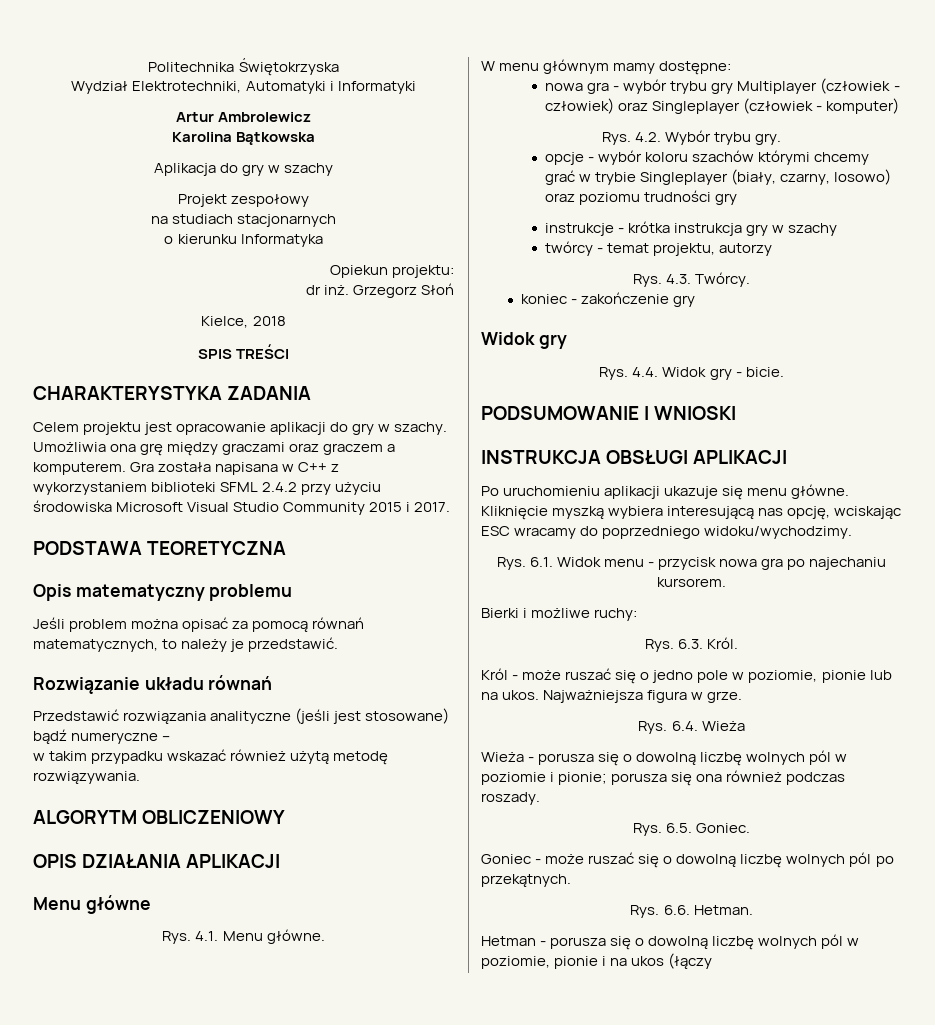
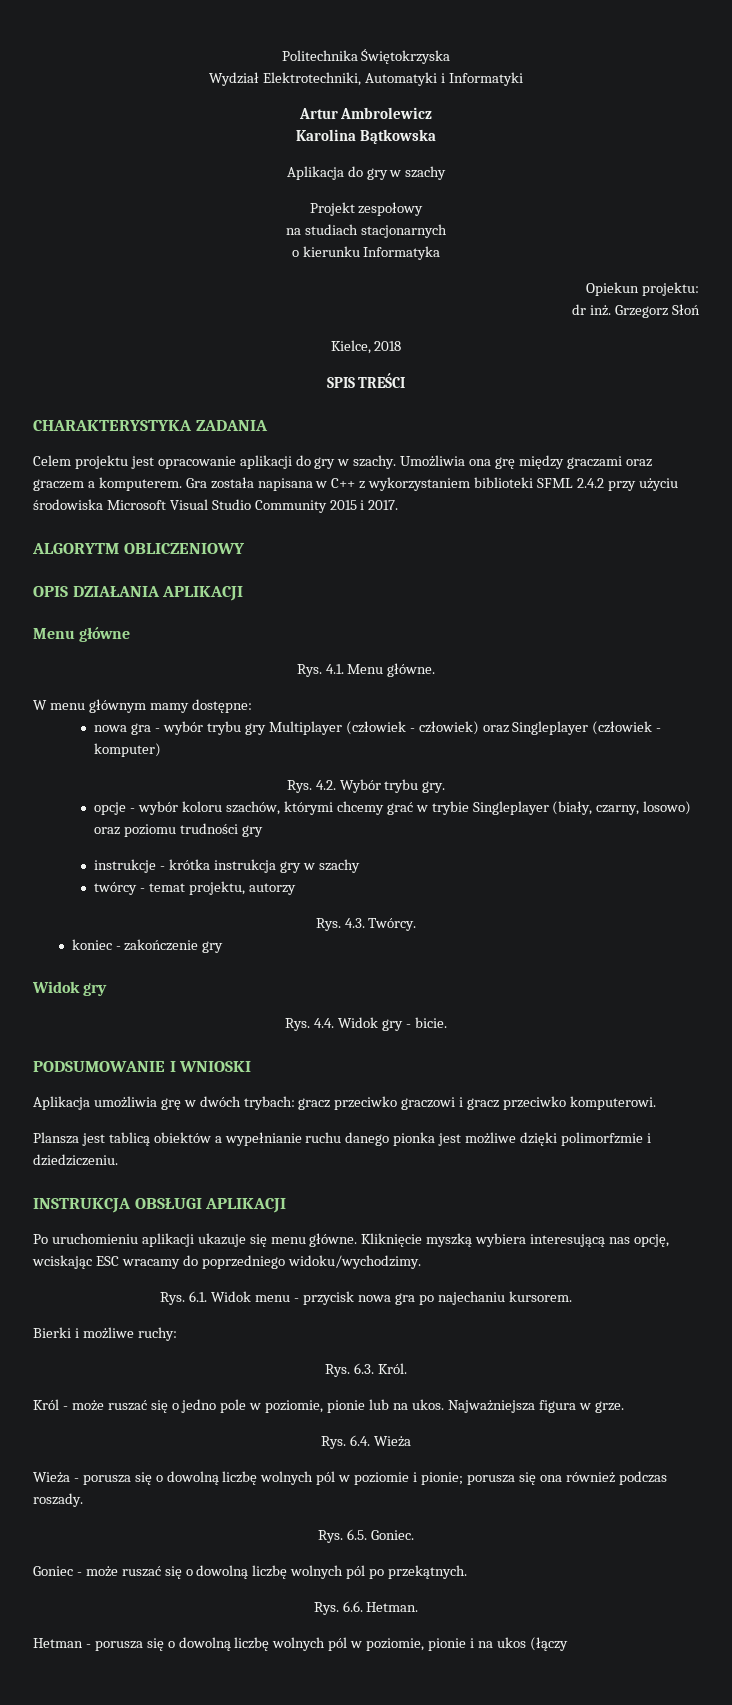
[33,541,287,555] [33,584,293,601] [33,617,365,632] [33,637,339,652] [33,675,273,694] [33,708,450,724] [33,729,171,744] [33,749,389,765] [33,771,140,784] // PODSTAWA TEORETYCZNA // Opis matematyczny problemu // Jeśli problem można opisać za pomocą równań matematycznych, to należy je przedstawić. // Rozwiązanie układu równań // Przedstawić rozwiązania analityczne (jeśli jest stosowane) bądź numeryczne – // w takim przypadku wskazać również użytą metodę rozwiązywania. -> (399, 505) none
[692,150,755,162] szachów -> [226,801,281,815] szachów,
(737, 413) none -> [33,1096,656,1110] [33,1132,651,1146] [33,1154,118,1166] // Aplikacja umożliwia grę w dwóch trybach: gracz przeciwko graczowi i gracz przeciwko komputerowi. // Plansza jest tablicą obiektów a wypełnianie ruchu danego pionka jest możliwe dzięki polimorfzmie i dziedziczeniu.

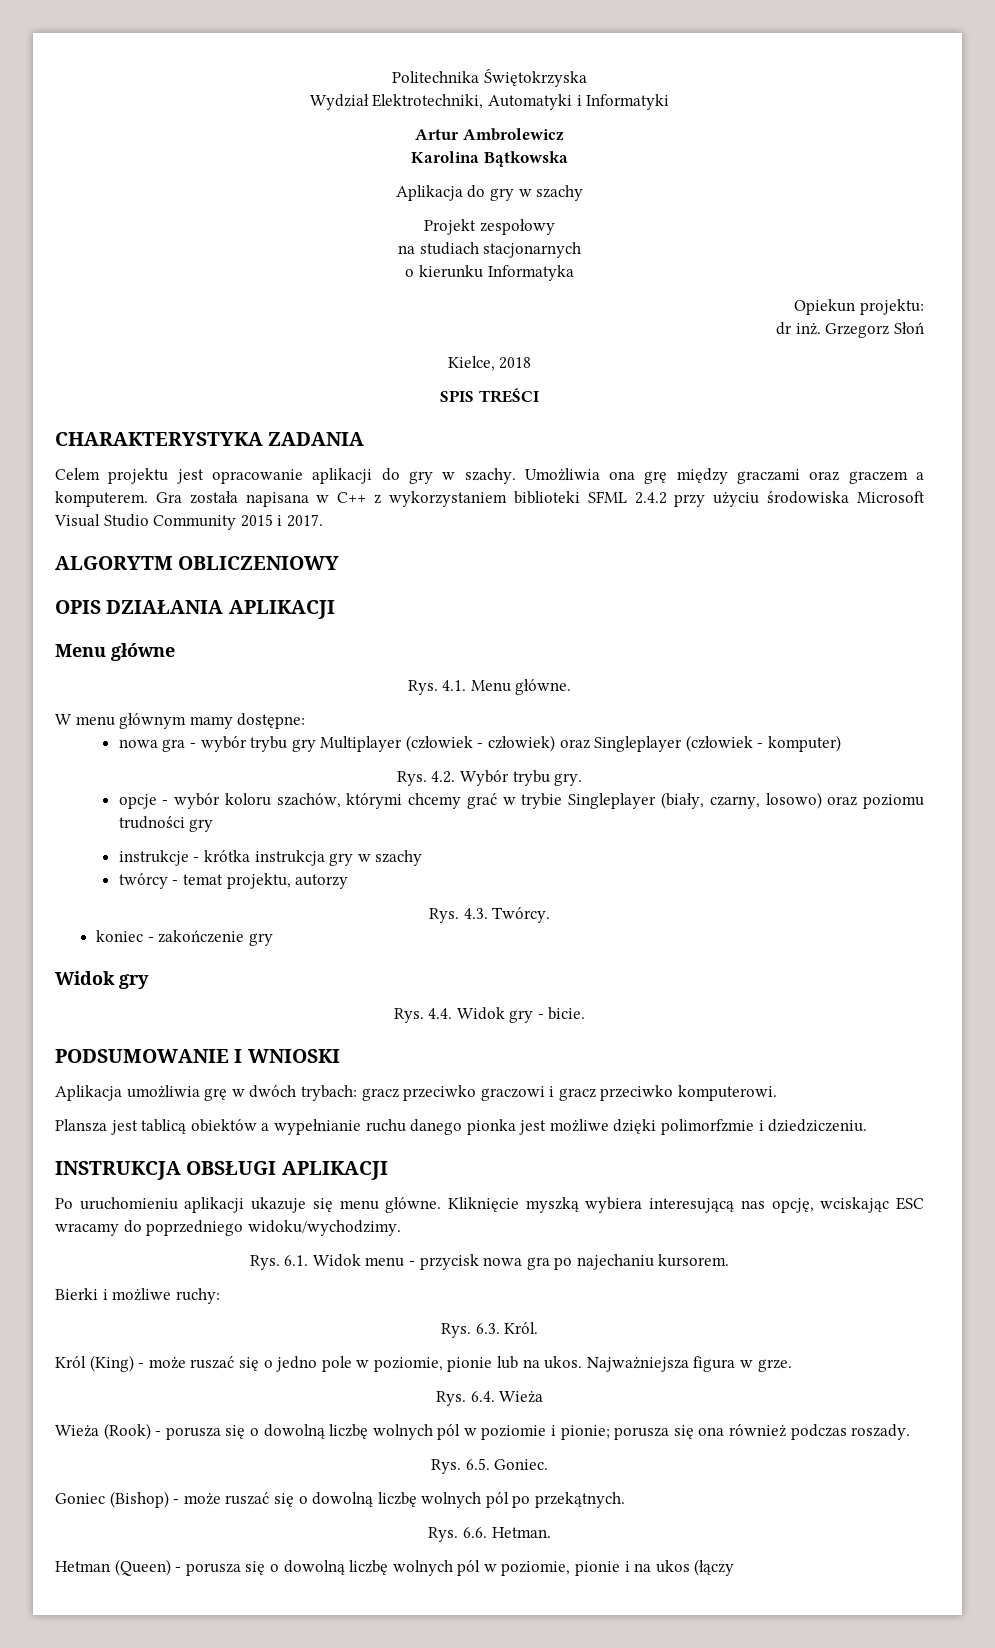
(59, 1404) none -> [89,1355,134,1372] (King)
(70, 1477) none -> [103,1423,151,1440] (Rook)
(73, 1571) none -> [109,1491,169,1508] (Bishop)
(83, 1643) none -> [114,1559,171,1576] (Queen)

